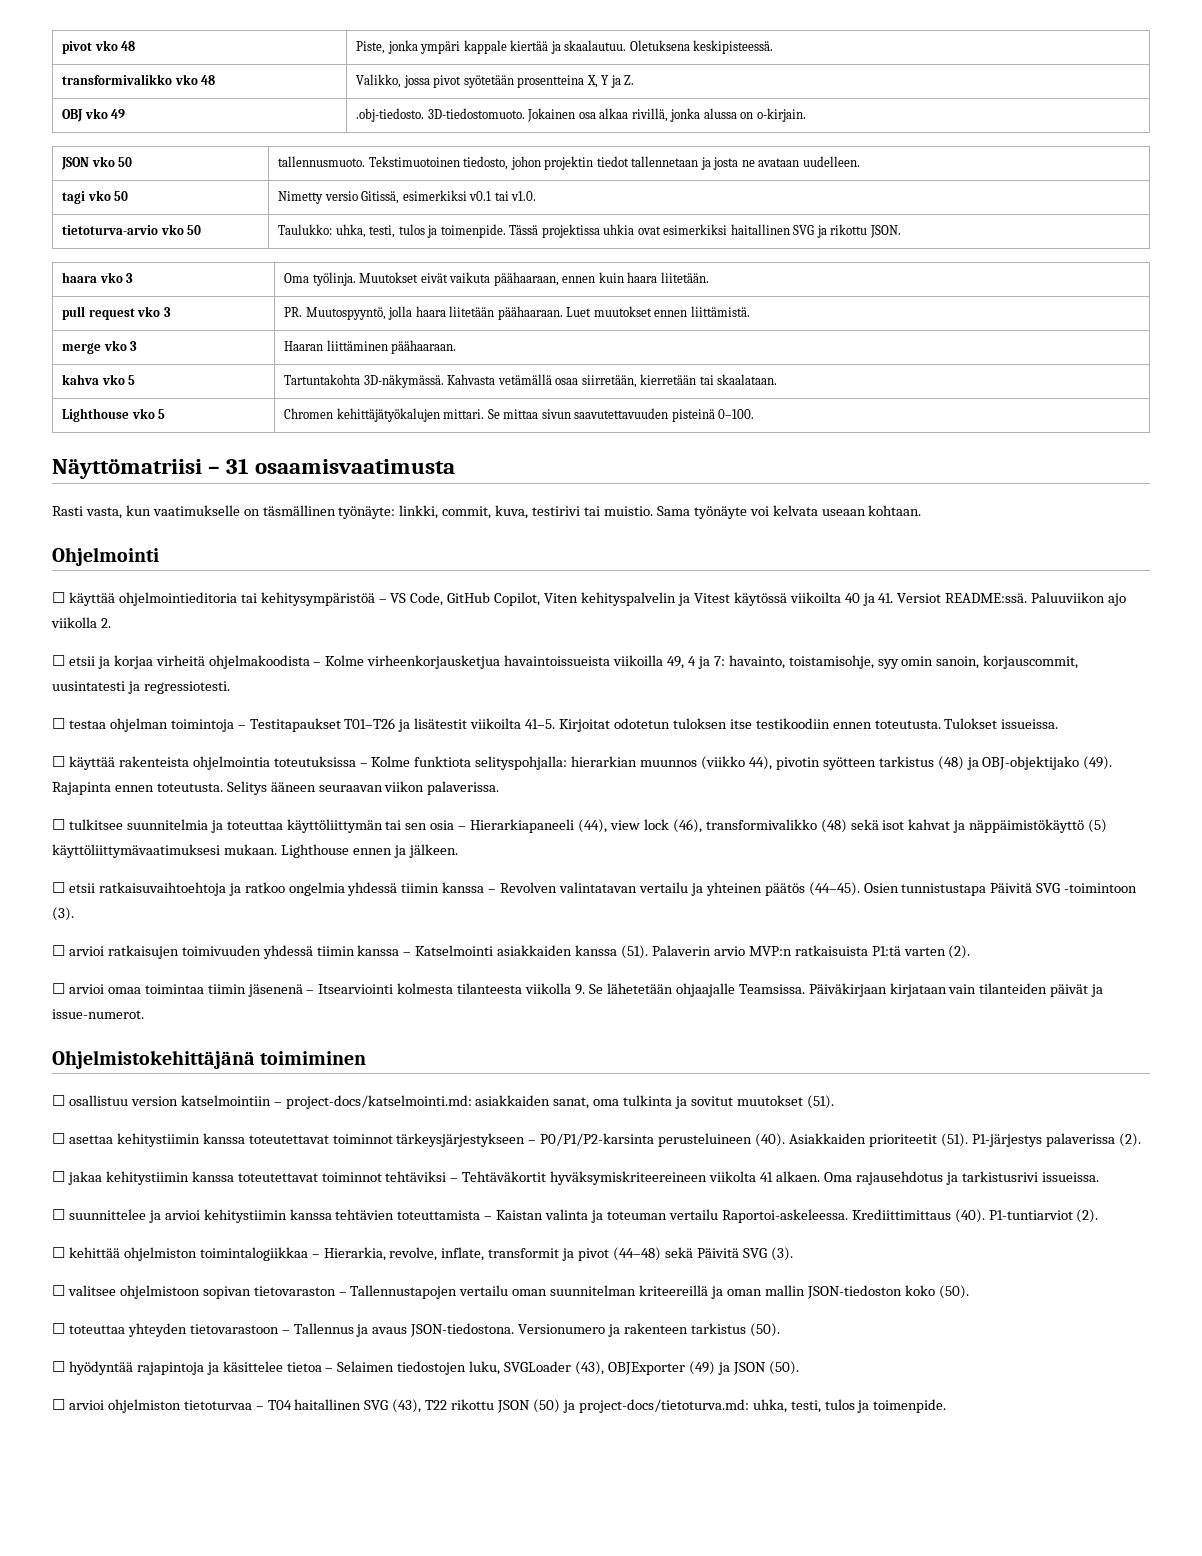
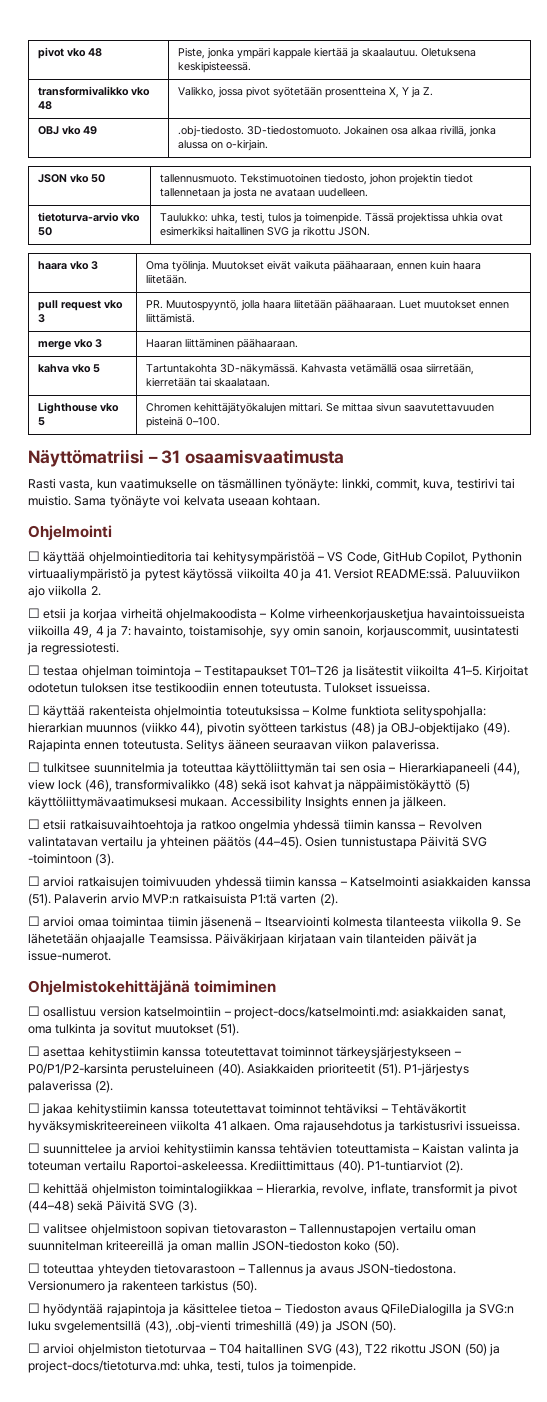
[62,190,129,204] [278,190,537,204] // tagi vko 50 | Nimetty versio Gitissä, esimerkiksi v0.1 tai v1.0. -> (368, 192) none
[544,592,730,606] Viten kehityspalvelin ja Vitest -> [471,551,522,564] [28,568,180,581] Pythonin virtuaaliympäristö ja pytest
[280,844,349,858] Lighthouse -> [230,796,349,809] Accessibility Insights
[337,1361,685,1375] Selaimen tiedostojen luku, SVGLoader (43), OBJExporter -> [284,1303,515,1316] [28,1320,292,1333] Tiedoston avaus QFileDialogilla ja SVG:n luku svgelementsillä (43), .obj-vienti trimeshillä

